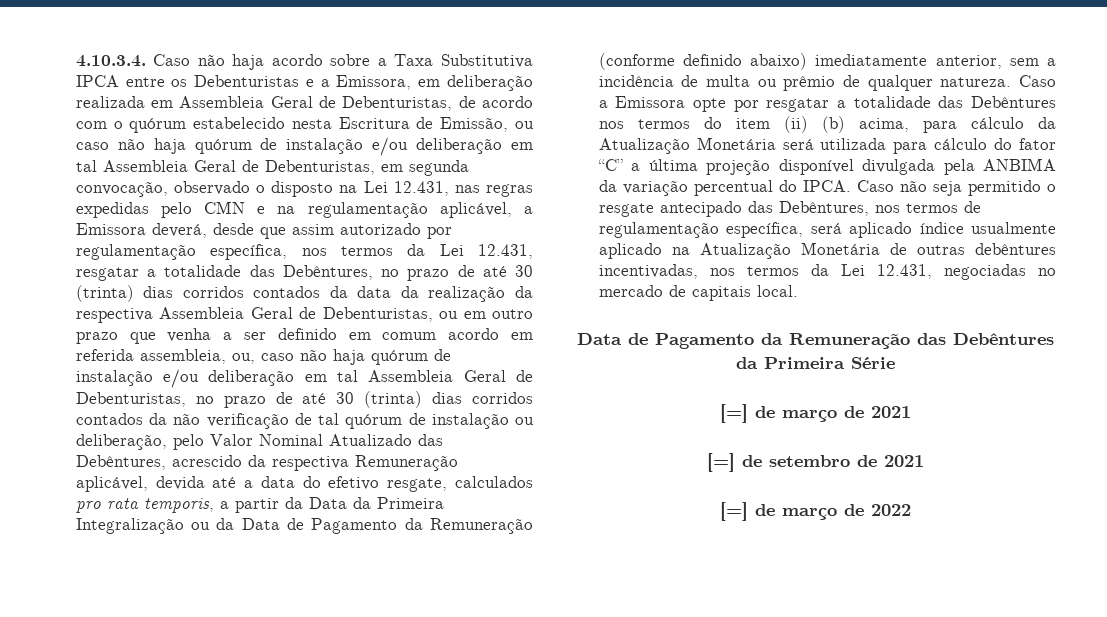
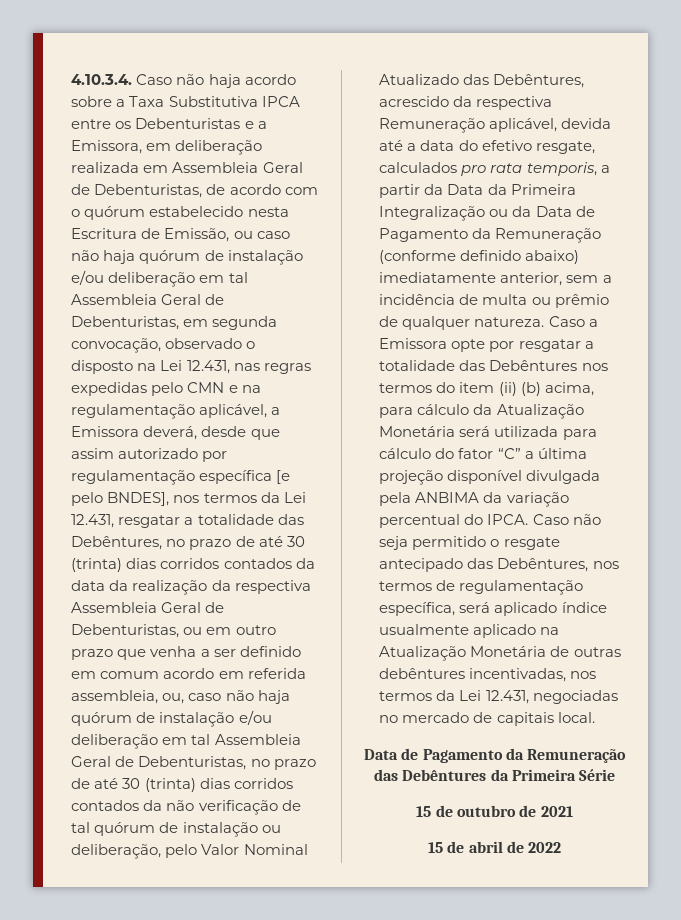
[210,244,288,260] específica, -> [199,470,291,484] [71,492,170,506] específica [e pelo BNDES],
[719,404,911,423] [706,453,924,472] [719,502,837,521] [=] de março de 2021 // [=] de setembro de 2021 // [=] de março -> [416,805,573,817] [427,841,503,853] 15 de outubro de 2021 // 15 de abril

